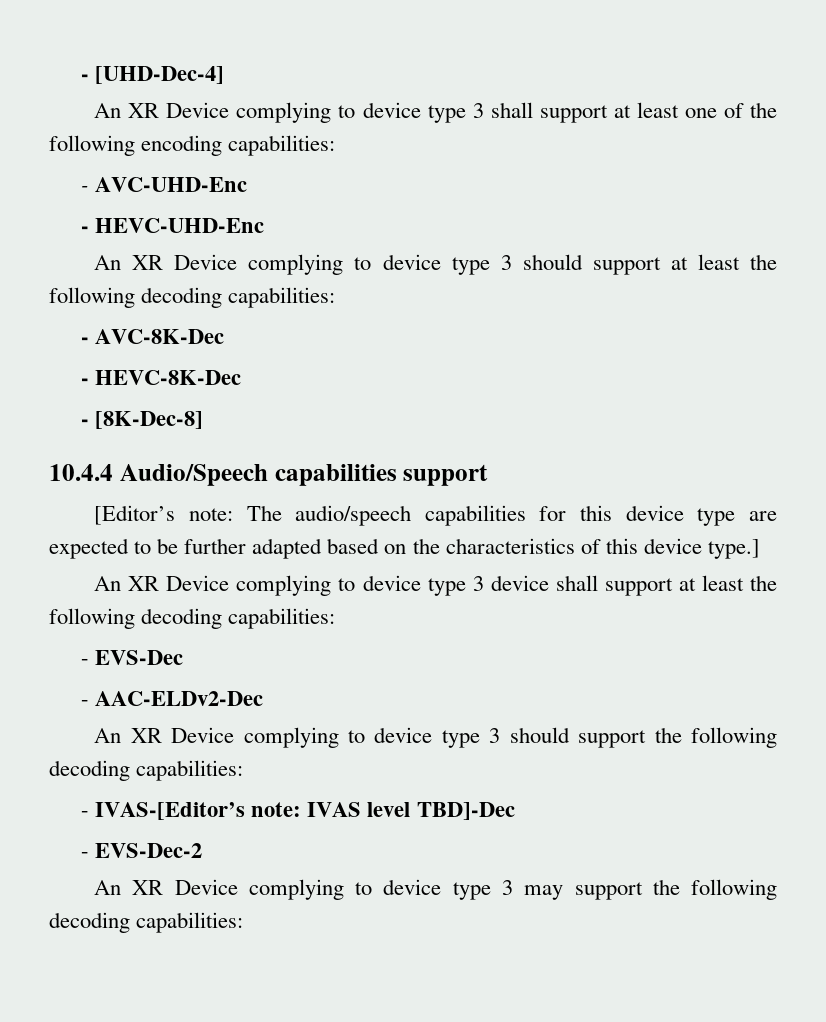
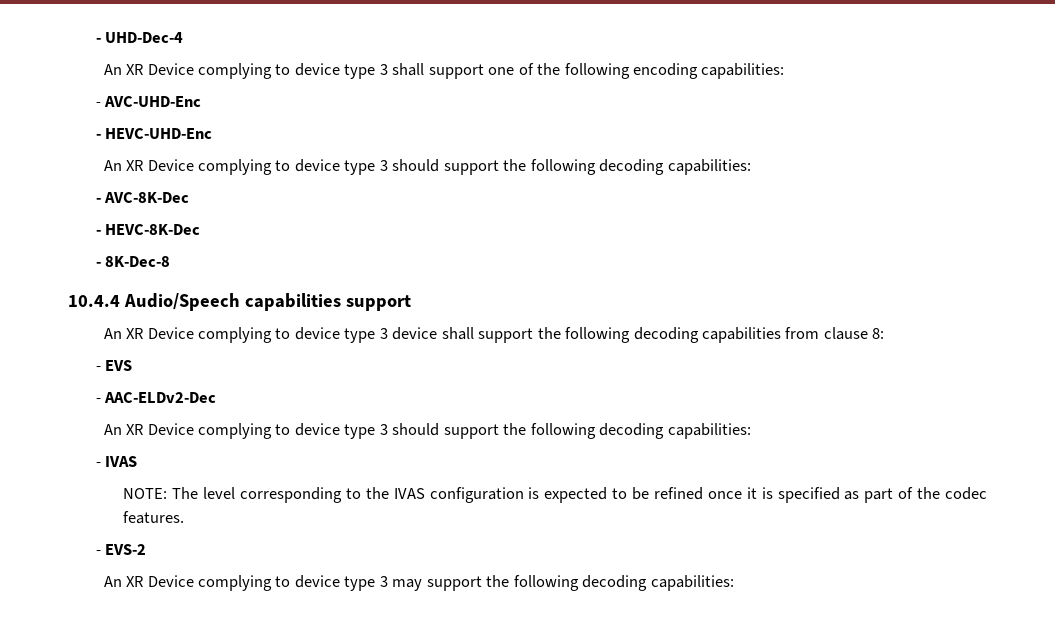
[81,66,225,84] - [UHD-Dec-4] -> [95,32,184,43] - UHD-Dec-4
[613,102,679,118] at least -> (484, 71) none
[670,254,740,270] at least -> (499, 167) none
[95,411,204,429] [8K-Dec-8] -> [105,256,171,267] 8K-Dec-8
[94,505,777,526] [49,538,760,559] // [Editor’s note: The audio/speech capabilities for this device type are expected to be further adapted based on the characteristics of this device type.] -> (411, 303) none
[678,575,778,591] [49,608,336,629] [81,650,184,665] at least the following decoding capabilities: // - EVS-Dec -> [537,327,885,343] [95,360,133,371] the following decoding capabilities from clause 8: // - EVS
[95,802,515,820] [81,843,203,858] IVAS-[Editor’s note: IVAS level TBD]-Dec // - EVS-Dec-2 -> [105,456,138,467] [123,487,988,503] [123,511,185,524] [95,544,147,555] IVAS // NOTE: The level corresponding to the IVAS configuration is expected to be refined once it is specified as part of the codec features. // - EVS-2

